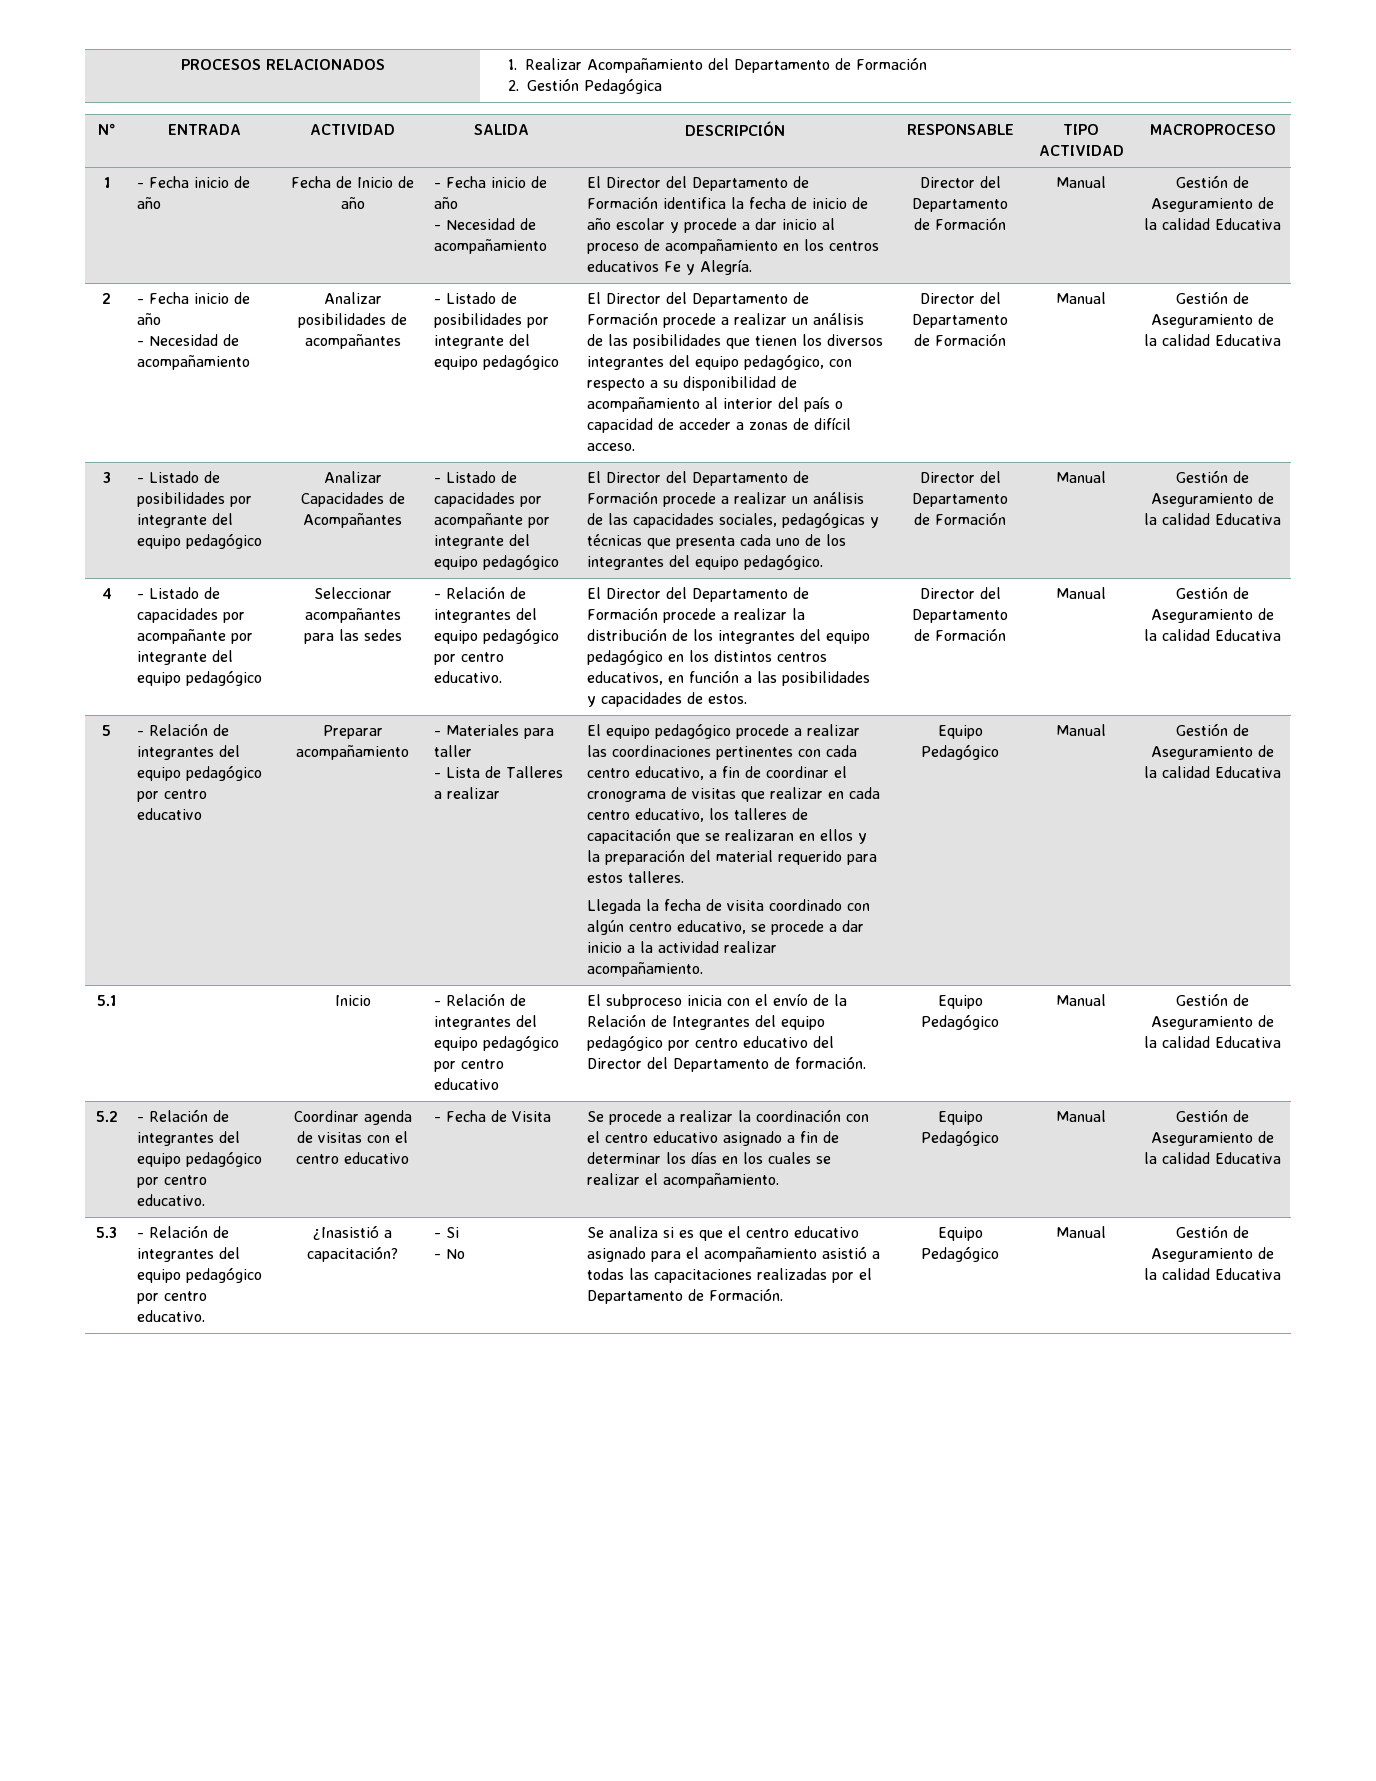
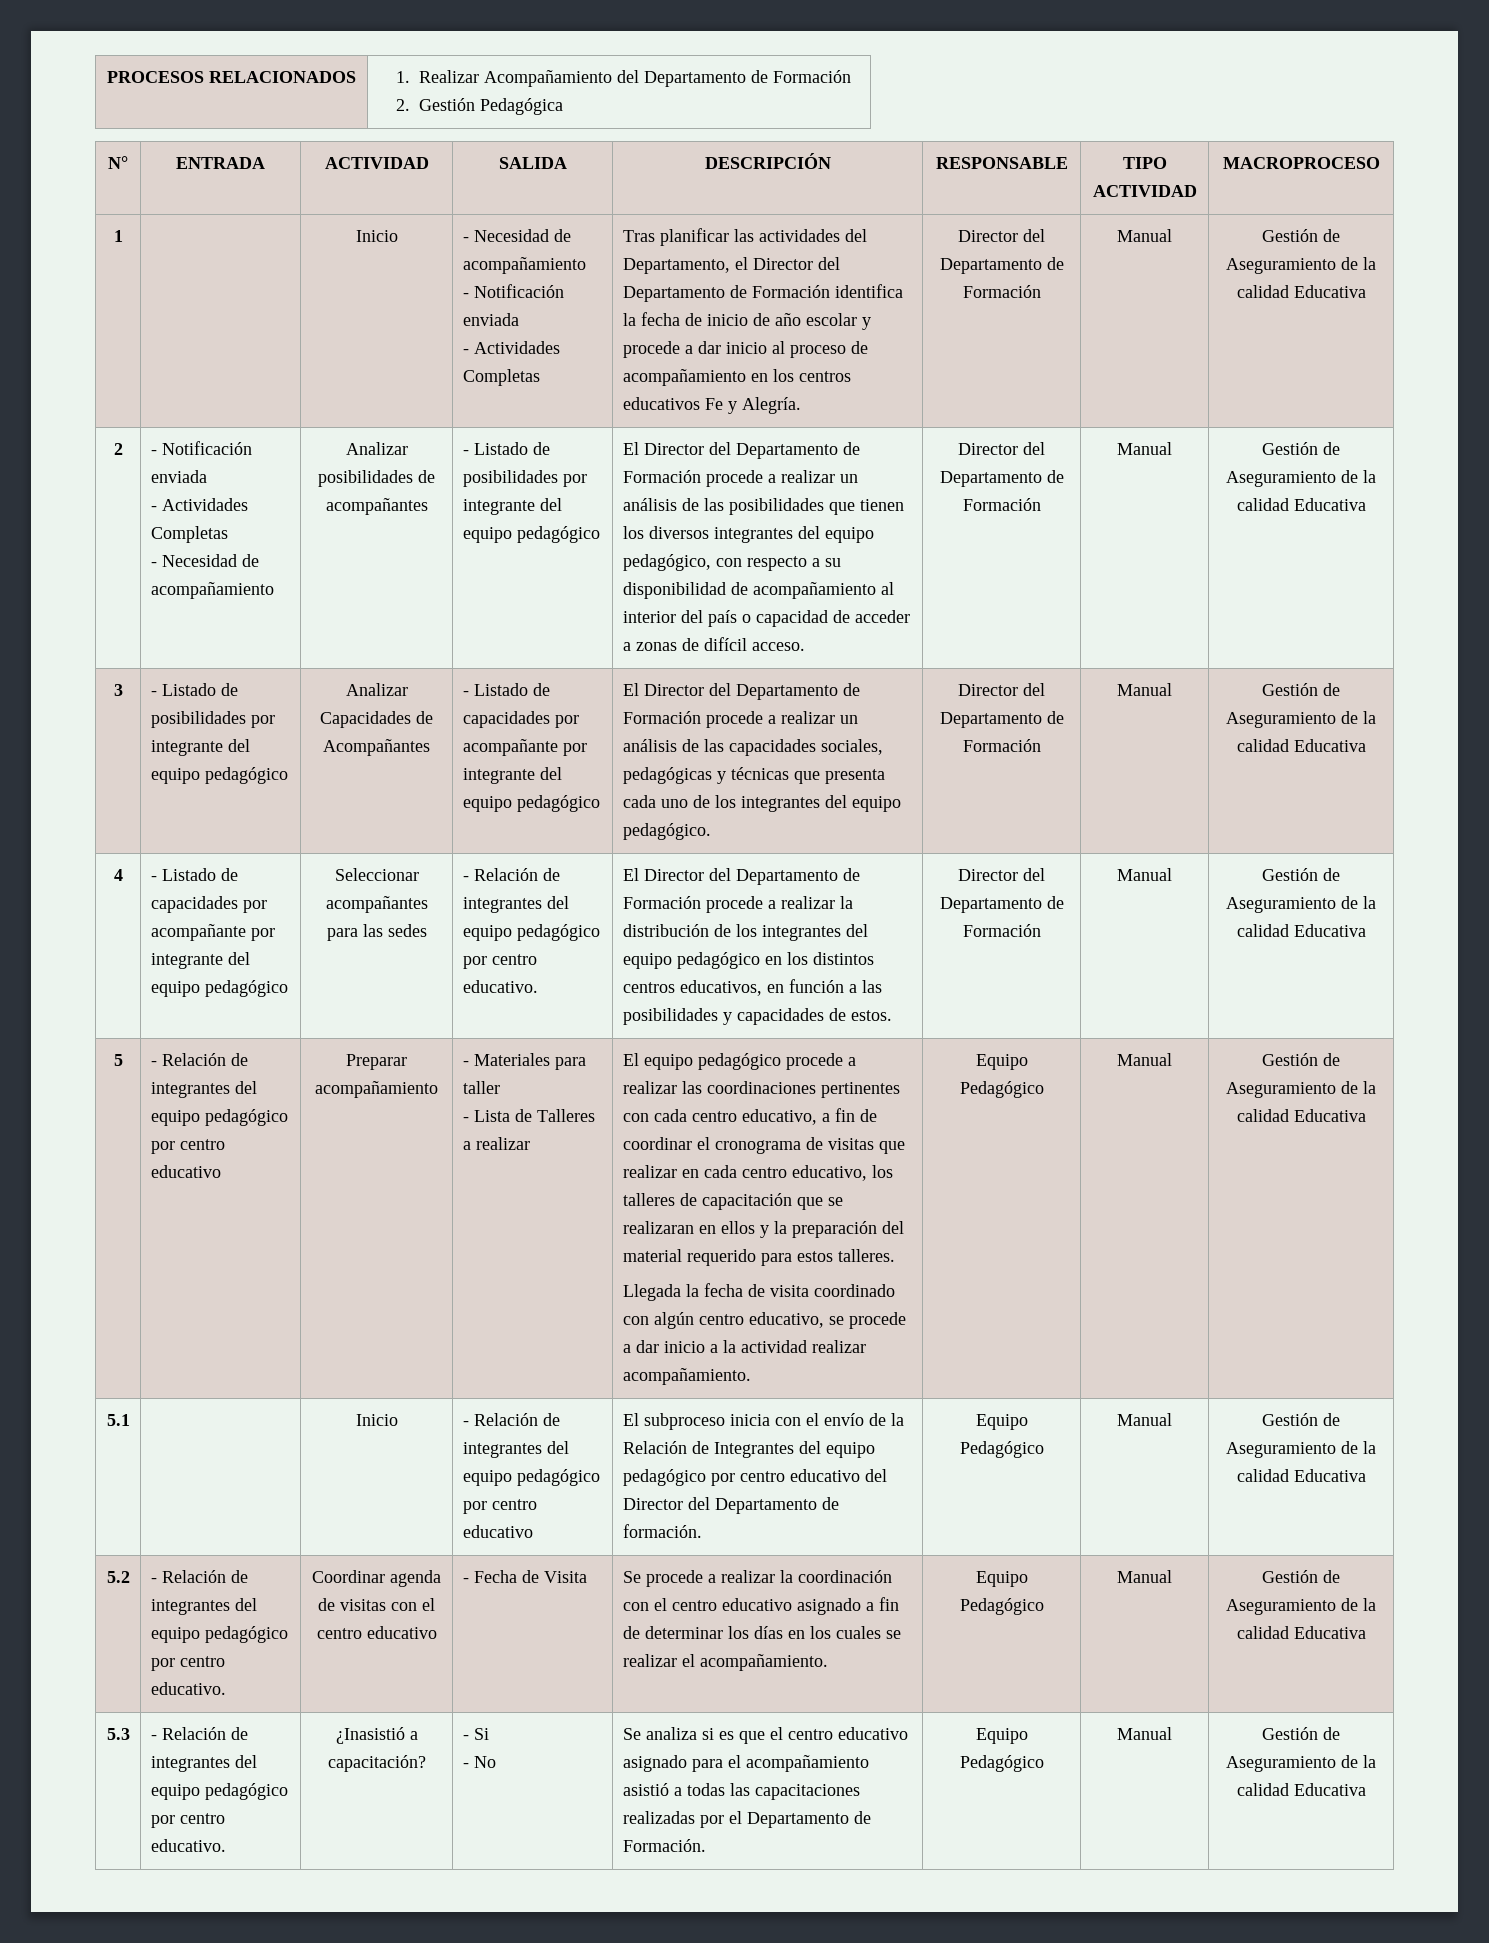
[136,176,250,188] [136,197,161,209] [291,176,414,188] [340,197,365,209] [433,176,547,188] [433,197,458,209] [433,218,536,230] [433,239,547,254] [586,176,601,188] - Fecha inicio de año | Fecha de Inicio de año | - Fecha inicio de año // - Necesidad de acompañamiento | El -> [355,230,398,242] [462,229,571,242] [462,257,586,274] [462,284,564,298] [462,313,519,326] [462,341,560,354] [462,369,540,386] [622,228,867,246] [622,257,748,274] | Inicio | - Necesidad de acompañamiento // - Notificación enviada // - Actividades Completas | Tras planificar las actividades del Departamento, el
[148,292,250,304] [136,313,161,325] Fecha inicio de año -> [161,441,252,455] [150,470,207,483] [150,498,248,511] [150,526,228,543] Notificación enviada // - Actividades Completas

